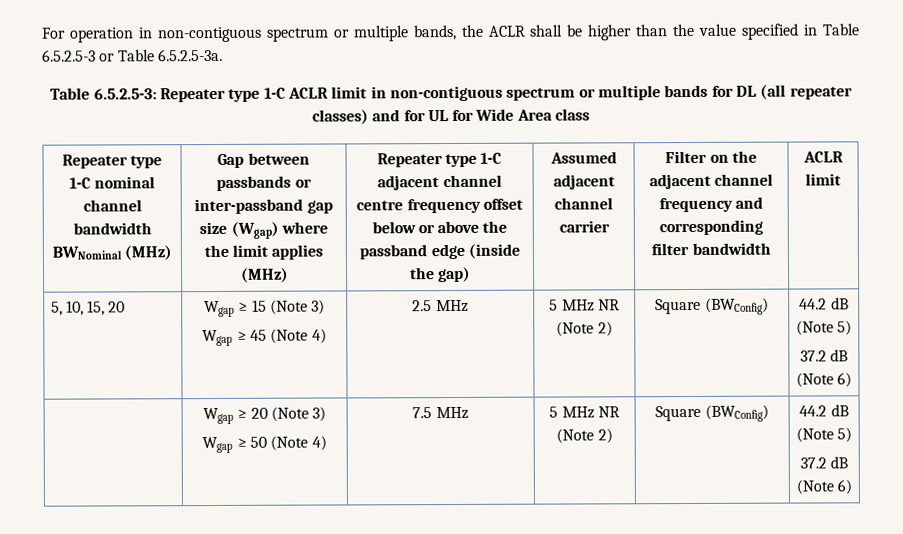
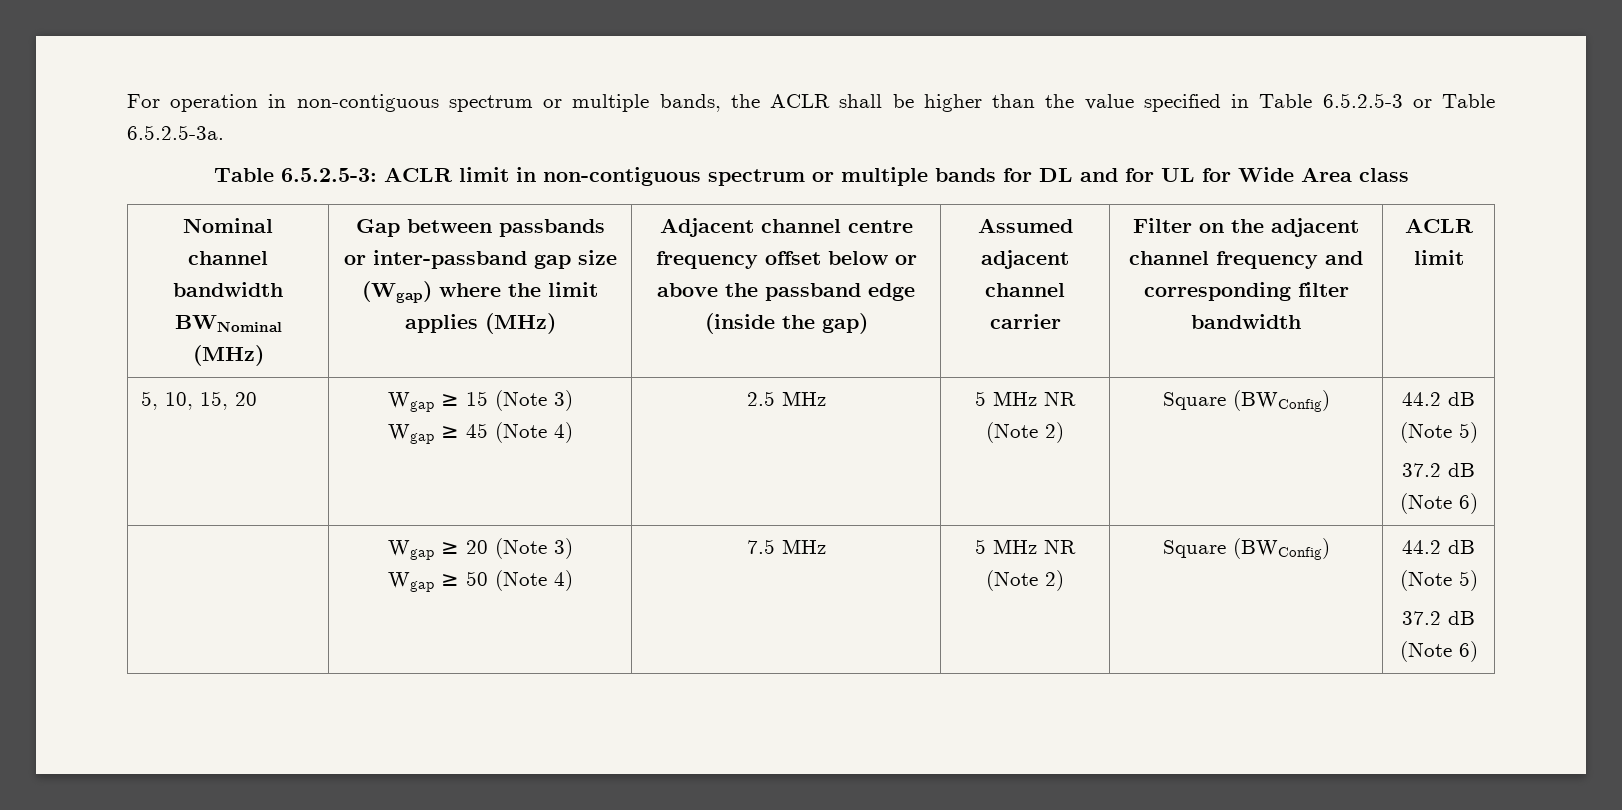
[160,87,286,103] Repeater type 1-C -> (377, 175) none
[760,84,853,100] [311,109,369,125] (all repeater classes) -> (1073, 175) none
[61,154,163,169] [68,176,156,189] Repeater type 1-C nominal -> [183,218,273,233] Nominal
[376,152,503,168] [377,175,440,191] Repeater type 1-C adjacent -> [659,218,754,237] Adjacent

